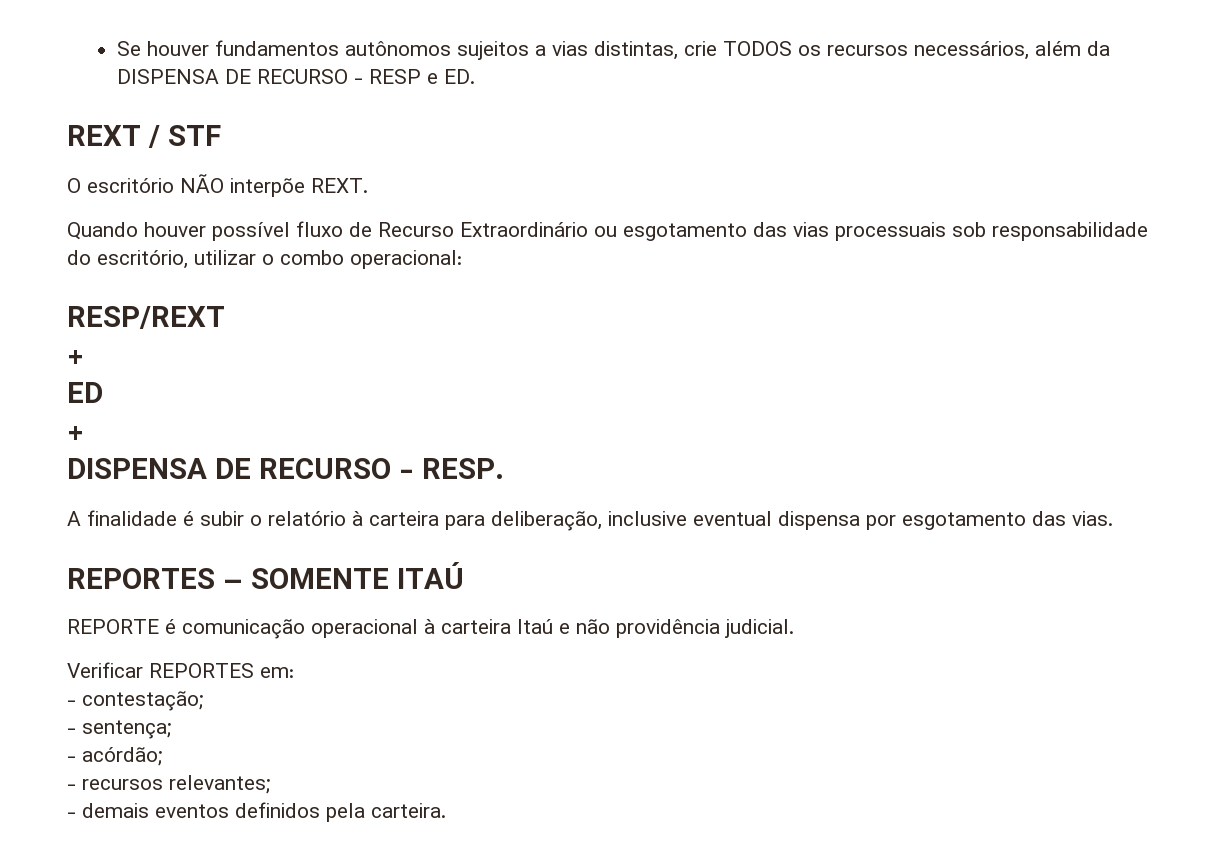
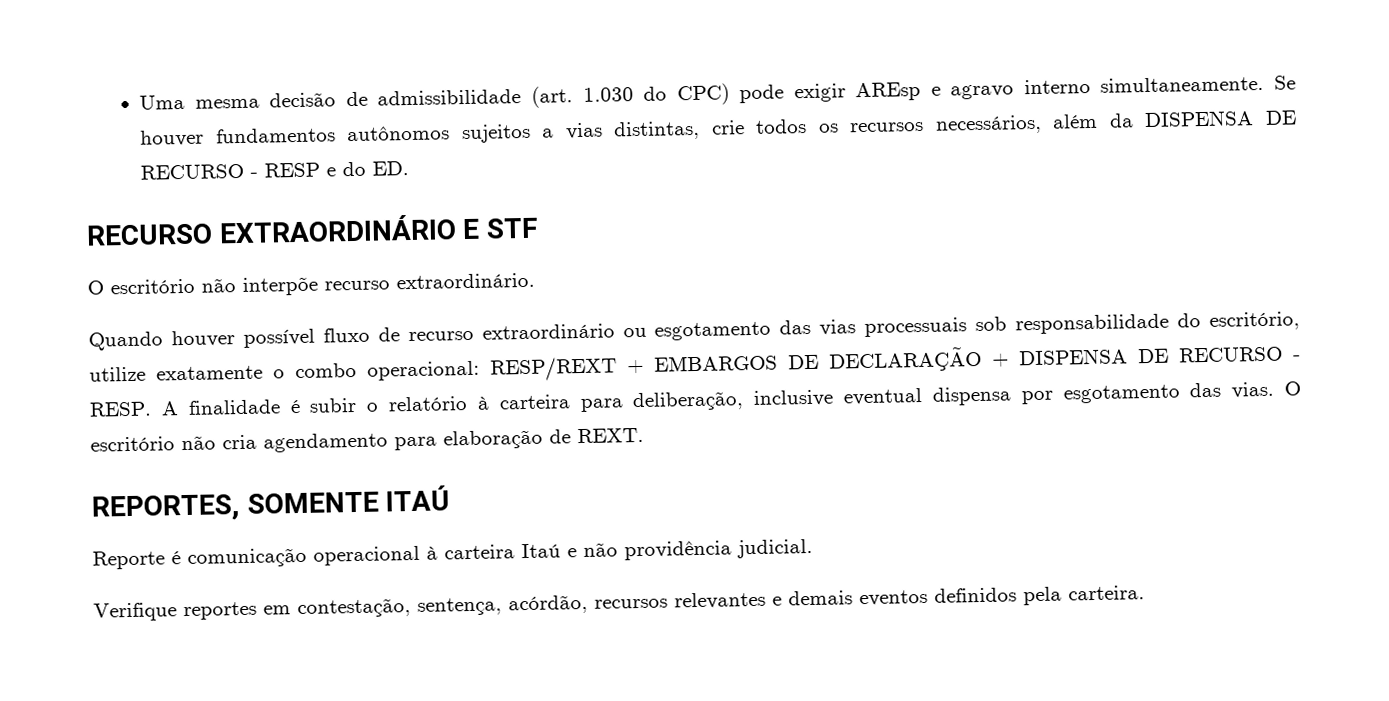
(116, 48) none -> [139,75,1265,110] Uma mesma decisão de admissibilidade (art. 1.030 do CPC) pode exigir AREsp e agravo interno simultaneamente.
[722,41,792,56] TODOS -> [755,118,808,134] todos
(438, 78) none -> [342,161,367,177] do
[67,125,160,148] REXT / -> [86,214,480,246] RECURSO EXTRAORDINÁRIO E
[180,174,368,197] NÃO interpõe REXT. -> [201,272,535,296] não interpõe recurso extraordinário.
[378,222,588,237] Recurso Extraordinário -> [407,323,615,342] recurso extraordinário
[194,250,256,265] utilizar -> [89,365,263,382] utilize exatamente
(462, 259) // -> (480, 370) none
[67,350,84,365] [67,382,103,403] [67,426,84,441] // + // ED // + // -> [627,345,1009,374] + EMBARGOS DE DECLARAÇÃO +
(504, 468) // -> (152, 409) none
[67,568,243,589] // REPORTES – -> [1284,381,1301,396] [90,427,644,453] [91,494,240,523] O escritório não cria agendamento para elaboração de REXT. // REPORTES,
[67,619,159,634] REPORTE -> [92,550,165,570] Reporte
[67,662,294,678] [67,691,203,711] [67,720,171,739] [67,747,162,766] [67,775,270,794] [67,812,76,818] Verificar REPORTES em: // - contestação; // - sentença; // - acórdão; // - recursos relevantes; // - -> [93,591,782,622] Verifique reportes em contestação, sentença, acórdão, recursos relevantes e

